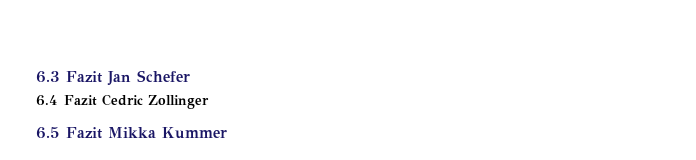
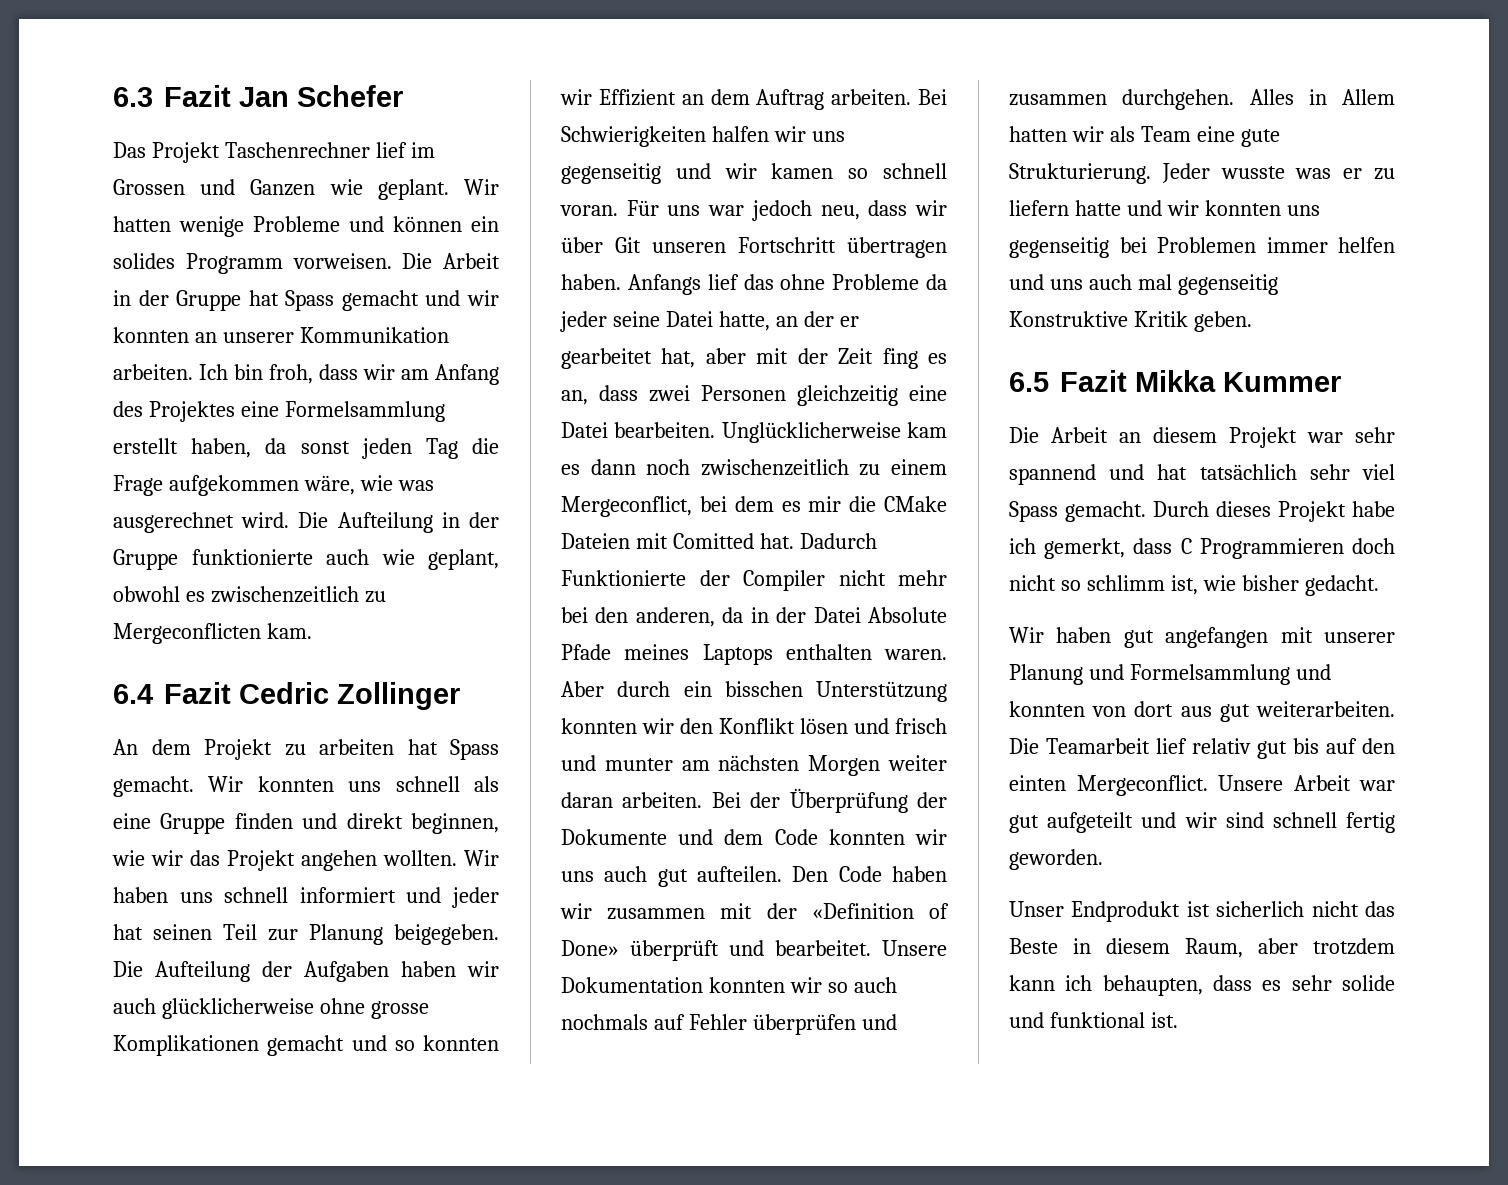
[36,94,209,109] [36,127,227,139] 6.4 Fazit Cedric Zollinger // 6.5 Fazit Mikka Kummer -> [113,142,435,163] [113,179,499,200] [113,216,499,237] [113,253,500,274] [113,290,499,311] [113,327,449,343] [113,364,499,385] [113,401,445,422] [113,438,499,459] [113,475,434,496] [113,512,499,533] [113,549,499,570] [113,586,386,603] [113,623,312,644] [113,682,460,710] [113,739,499,760] [113,776,499,797] [113,813,499,834] [112,850,499,871] [113,887,499,908] [113,924,499,945] [113,961,499,982] [113,998,429,1019] [113,1035,499,1056] [560,89,947,110] [561,126,845,147] [561,163,947,184] [560,200,947,221] [561,237,947,258] [561,274,947,295] [560,311,859,332] [561,348,948,369] [561,385,947,406] [561,422,947,443] [561,459,947,476] [561,496,947,517] [561,533,877,549] [561,570,947,591] [561,607,948,627] [561,644,947,665] [561,681,947,702] [561,718,947,734] [561,755,947,776] [561,788,947,813] [561,829,947,845] [561,866,947,887] [560,903,949,920] [561,940,947,961] [561,977,897,993] [561,1014,897,1035] [1009,89,1395,110] [1009,126,1280,147] [1009,163,1395,184] [1009,200,1320,216] [1009,237,1395,258] [1009,274,1278,295] [1009,311,1252,332] [1009,370,1341,392] [1009,427,1395,448] [1009,464,1395,485] [1009,501,1395,522] [1009,538,1395,559] [1009,575,1379,596] [1009,627,1395,648] [1009,664,1331,685] [1009,701,1395,722] [1009,738,1395,759] [1009,775,1395,796] [1009,812,1395,833] [1009,849,1103,870] [1009,901,1395,922] [1009,938,1395,958] [1009,975,1395,996] [1009,1012,1178,1028] Das Projekt Taschenrechner lief im Grossen und Ganzen wie geplant. Wir hatten wenige Probleme und können ein solides Programm vorweisen. Die Arbeit in der Gruppe hat Spass gemacht und wir konnten an unserer Kommunikation arbeiten. Ich bin froh, dass wir am Anfang des Projektes eine Formelsammlung erstellt haben, da sonst jeden Tag die Frage aufgekommen wäre, wie was ausgerechnet wird. Die Aufteilung in der Gruppe funktionierte auch wie geplant, obwohl es zwischenzeitlich zu Mergeconflicten kam. // 6.4 Fazit Cedric Zollinger // An dem Projekt zu arbeiten hat Spass gemacht. Wir konnten uns schnell als eine Gruppe finden und direkt beginnen, wie wir das Projekt angehen wollten. Wir haben uns schnell informiert und jeder hat seinen Teil zur Planung beigegeben. Die Aufteilung der Aufgaben haben wir auch glücklicherweise ohne grosse Komplikationen gemacht und so konnten wir Effizient an dem Auftrag arbeiten. Bei Schwierigkeiten halfen wir uns gegenseitig und wir kamen so schnell voran. Für uns war jedoch neu, dass wir über Git unseren Fortschritt übertragen haben. Anfangs lief das ohne Probleme da jeder seine Datei hatte, an der er gearbeitet hat, aber mit der Zeit fing es an, dass zwei Personen gleichzeitig eine Datei bearbeiten. Unglücklicherweise kam es dann noch zwischenzeitlich zu einem Mergeconflict, bei dem es mir die CMake Dateien mit Comitted hat. Dadurch Funktionierte der Compiler nicht mehr bei den anderen, da in der Datei Absolute Pfade meines Laptops enthalten waren. Aber durch ein bisschen Unterstützung konnten wir den Konflikt lösen und frisch und munter am nächsten Morgen weiter daran arbeiten. Bei der Überprüfung der Dokumente und dem Code konnten wir uns auch gut aufteilen. Den Code haben wir zusammen mit der «Definition of Done» überprüft und bearbeitet. Unsere Dokumentation konnten wir so auch nochmals auf Fehler überprüfen und zusammen durchgehen. Alles in Allem hatten wir als Team eine gute Strukturierung. Jeder wusste was er zu liefern hatte und wir konnten uns gegenseitig bei Problemen immer helfen und uns auch mal gegenseitig Konstruktive Kritik geben. // 6.5 Fazit Mikka Kummer // Die Arbeit an diesem Projekt war sehr spannend und hat tatsächlich sehr viel Spass gemacht. Durch dieses Projekt habe ich gemerkt, dass C Programmieren doch nicht so schlimm ist, wie bisher gedacht. // Wir haben gut angefangen mit unserer Planung und Formelsammlung und konnten von dort aus gut weiterarbeiten. Die Teamarbeit lief relativ gut bis auf den einten Mergeconflict. Unsere Arbeit war gut aufgeteilt und wir sind schnell fertig geworden. // Unser Endprodukt ist sicherlich nicht das Beste in diesem Raum, aber trotzdem kann ich behaupten, dass es sehr solide und funktional ist.

